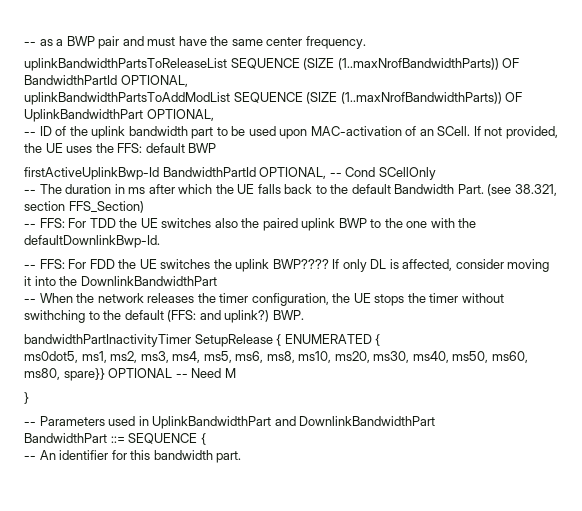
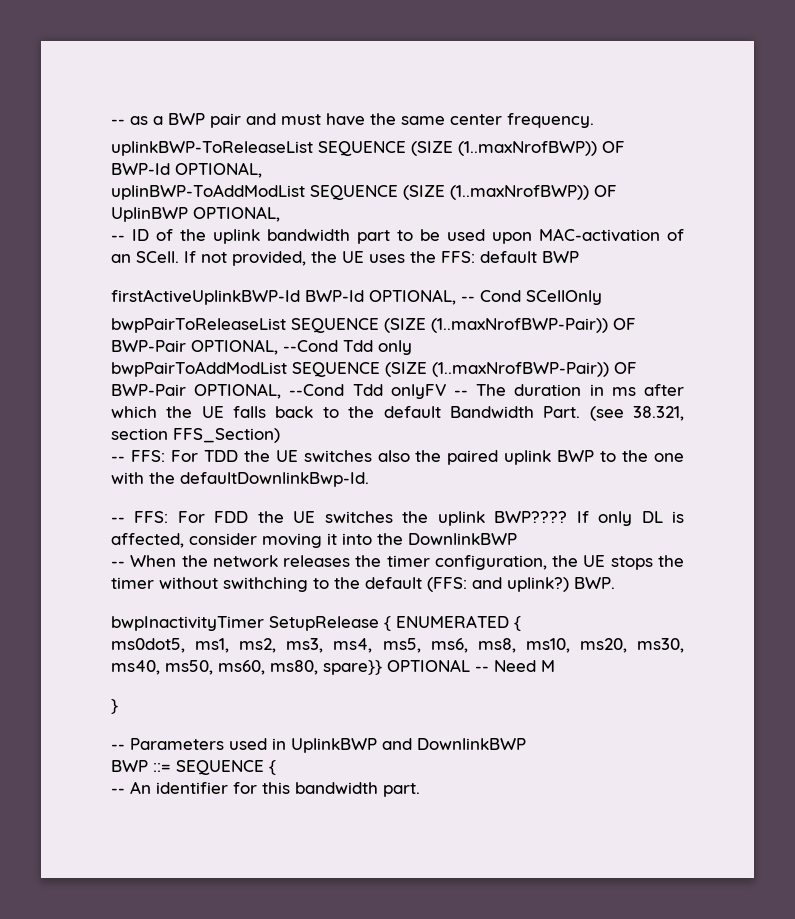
[24,58,520,71] [24,75,188,87] [24,92,523,105] [24,109,143,122] uplinkBandwidthPartsToReleaseList SEQUENCE (SIZE (1..maxNrofBandwidthParts)) OF BandwidthPartId OPTIONAL, // uplinkBandwidthPartsToAddModList SEQUENCE (SIZE (1..maxNrofBandwidthParts)) OF UplinkBandwidthPart -> [111,141,625,156] [111,162,262,178] [111,184,617,200] [111,207,188,222] uplinkBWP-ToReleaseList SEQUENCE (SIZE (1..maxNrofBWP)) OF BWP-Id OPTIONAL, // uplinBWP-ToAddModList SEQUENCE (SIZE (1..maxNrofBWP)) OF UplinBWP
[24,167,256,180] firstActiveUplinkBwp-Id BandwidthPartId -> [111,289,364,305] firstActiveUplinkBWP-Id BWP-Id
(436, 173) none -> [111,318,636,333] [111,339,412,355] [111,361,637,377] [111,383,446,399] bwpPairToReleaseList SEQUENCE (SIZE (1..maxNrofBWP-Pair)) OF BWP-Pair OPTIONAL, --Cond Tdd only // bwpPairToAddModList SEQUENCE (SIZE (1..maxNrofBWP-Pair)) OF BWP-Pair OPTIONAL, --Cond Tdd onlyFV
[80,276,217,286] DownlinkBandwidthPart -> [408,533,517,545] DownlinkBWP
[24,334,191,347] bandwidthPartInactivityTimer -> [111,616,264,631] bwpInactivityTimer
[152,416,436,429] [24,433,107,443] UplinkBandwidthPart and DownlinkBandwidthPart // BandwidthPart -> [291,738,526,753] [111,760,148,772] UplinkBWP and DownlinkBWP // BWP

